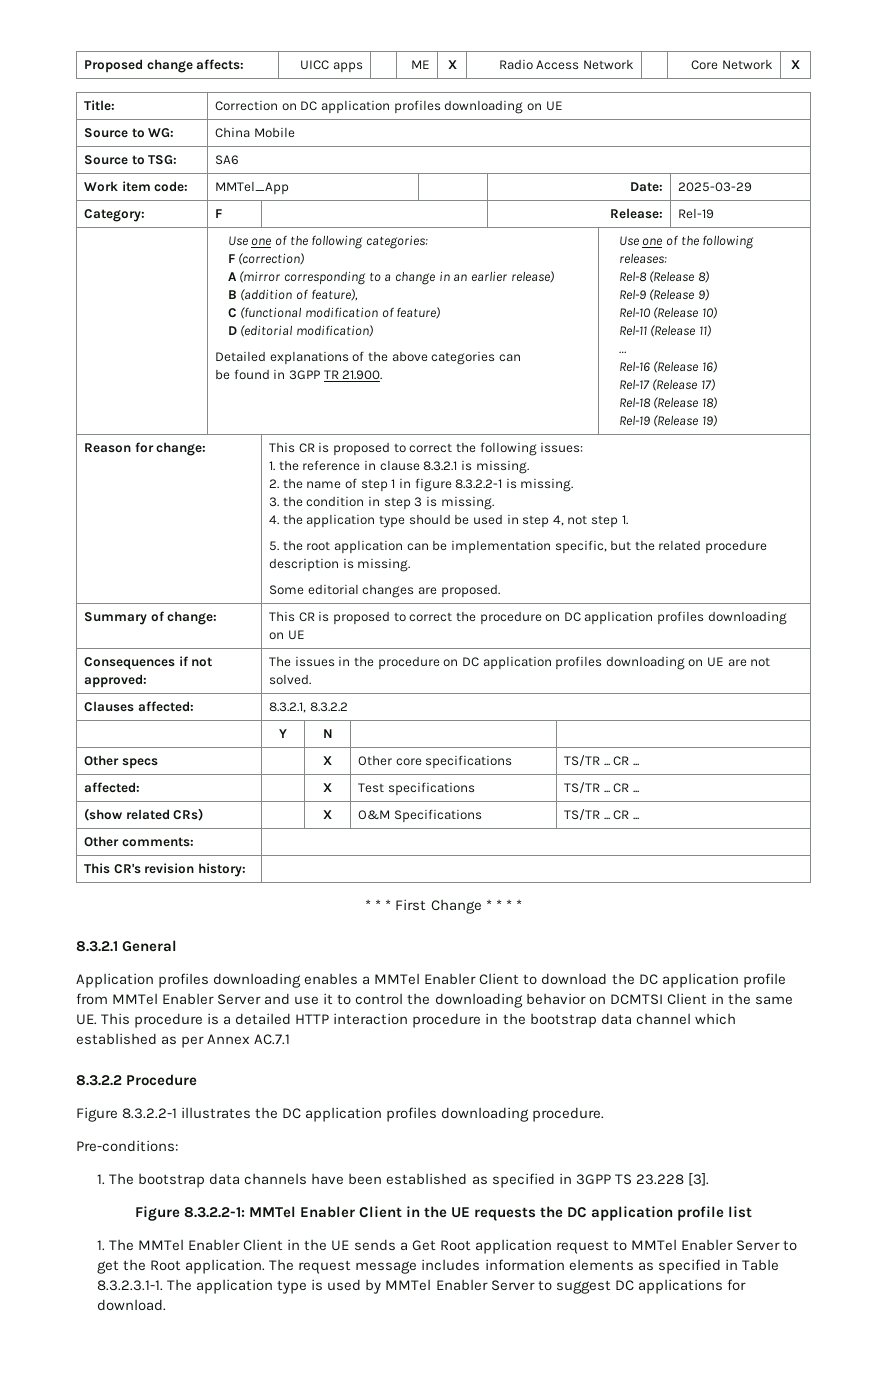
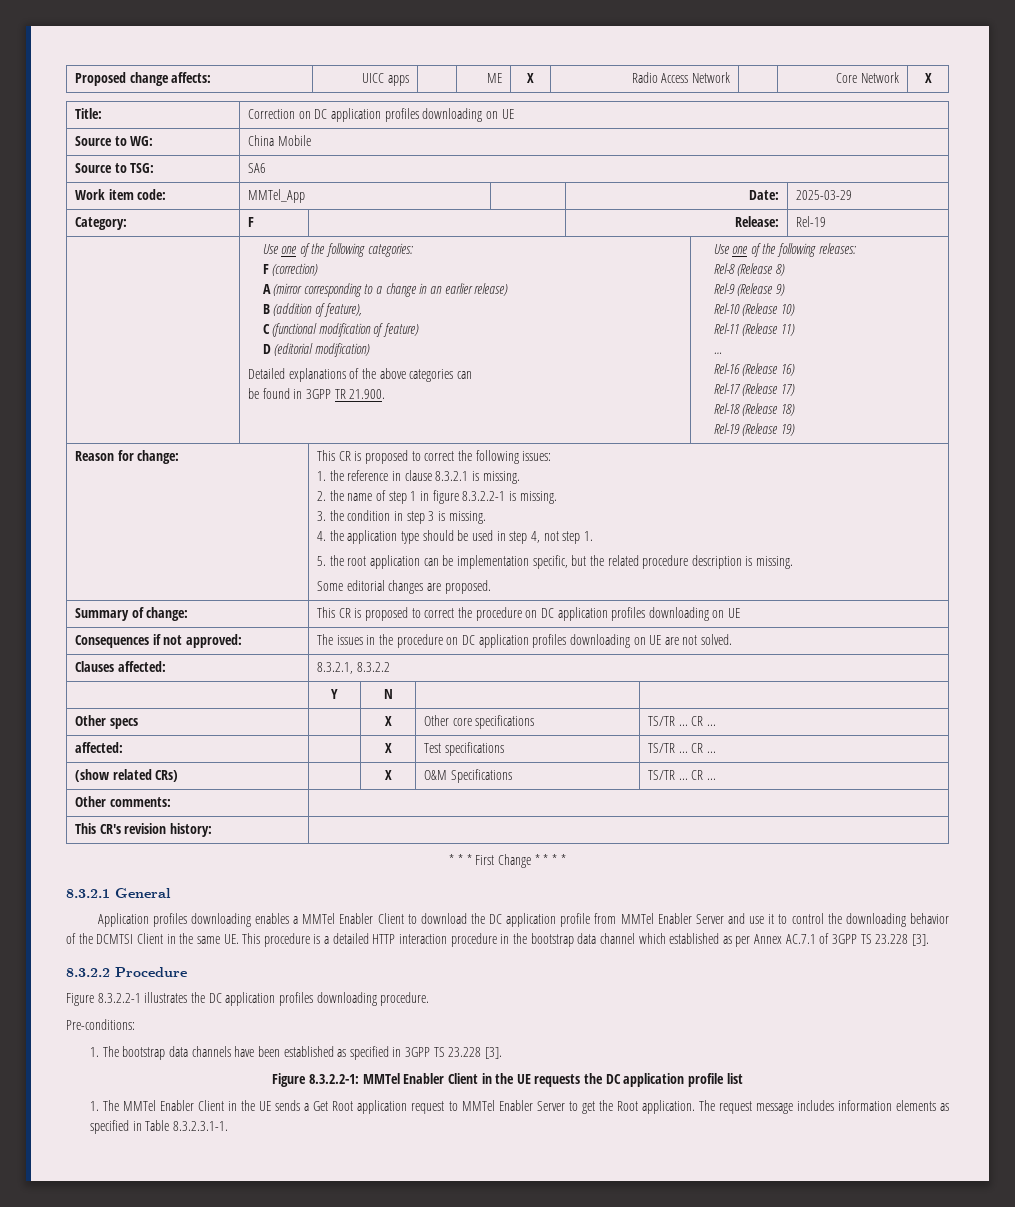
[588,996,606,1005] on -> [66,933,93,944] of the
(291, 1039) none -> [819,933,929,946] of 3GPP TS 23.228 [3].
[167,1279,746,1294] [97,1299,167,1311] The application type is used by MMTel Enabler Server to suggest DC applications for download. -> (228, 1126) none

